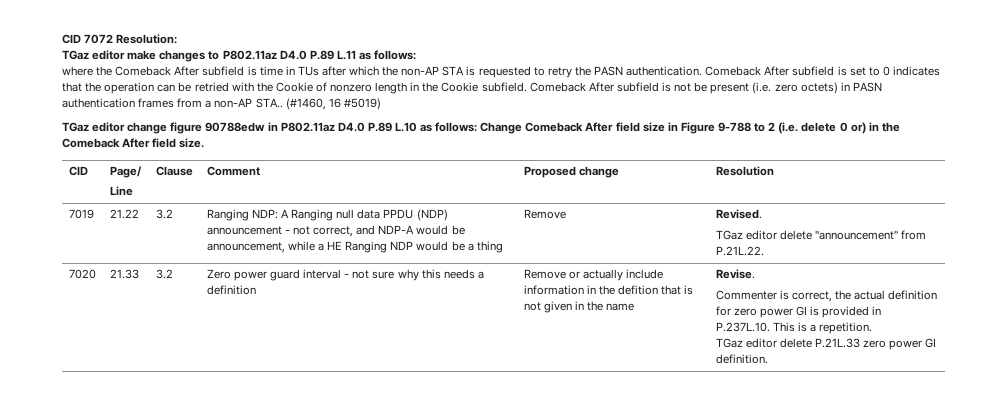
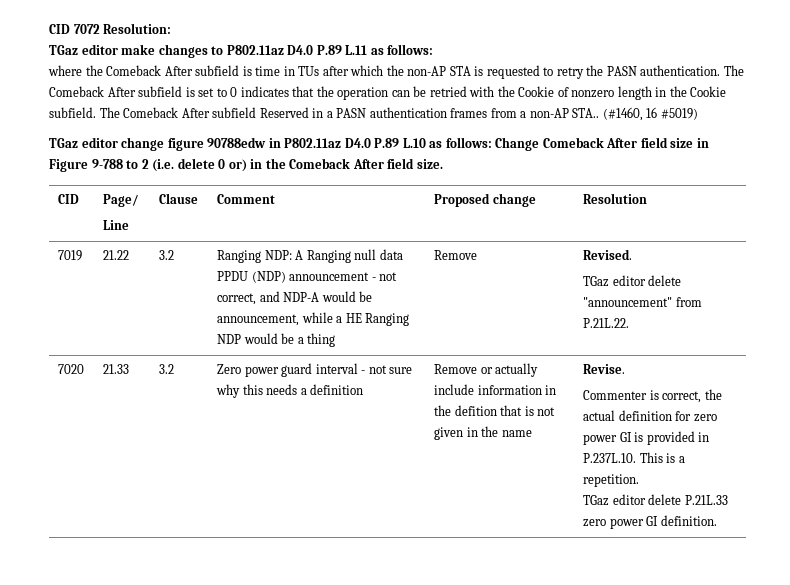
(703, 71) none -> [723,65,744,76] The
[529,82,850,94] Comeback After subfield is not be present (i.e. zero octets) in -> [99,107,333,118] The Comeback After subfield Reserved in a

